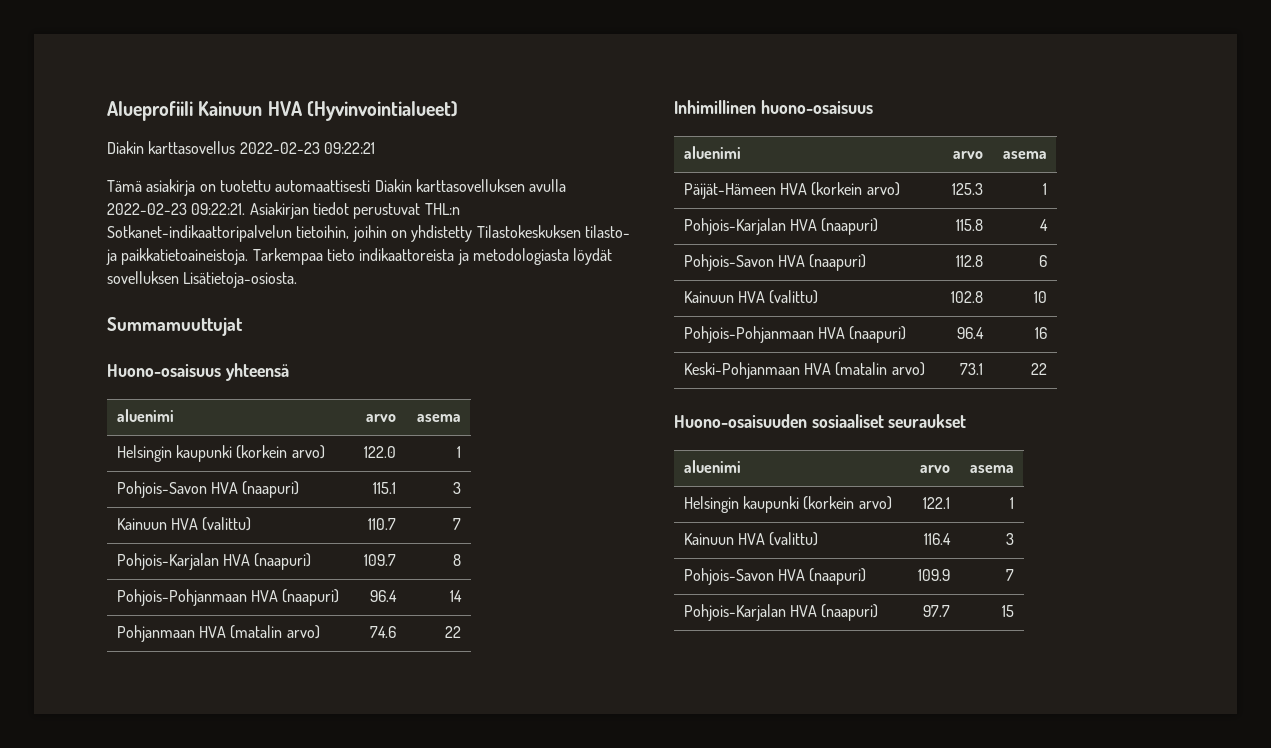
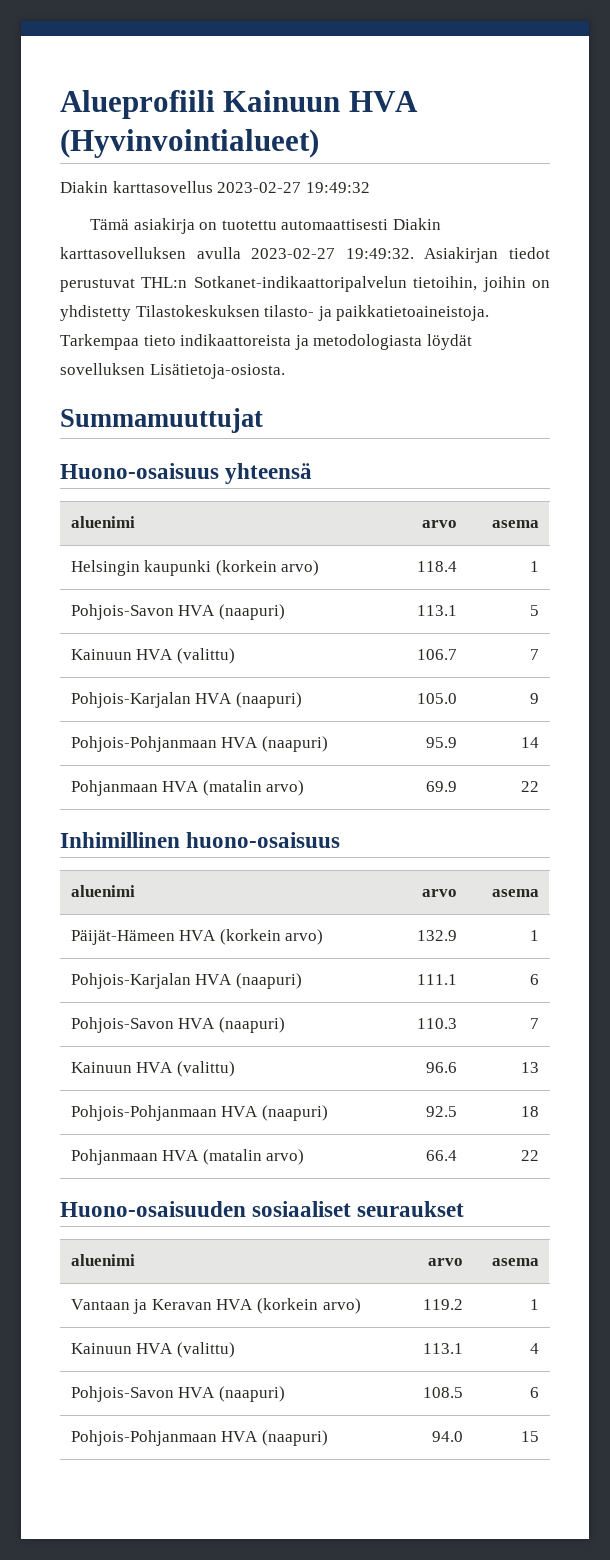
[239,142,375,154] 2022-02-23 09:22:21 -> [217,182,370,193] 2023-02-27 19:49:32
[107,203,246,215] 2022-02-23 09:22:21. -> [251,248,414,259] 2023-02-27 19:49:32.
[364,446,397,458] 122.0 -> [417,561,458,572] 118.4
[373,482,397,494] [453,482,462,494] [116,517,252,531] [368,518,397,530] [453,518,462,530] [116,553,312,570] [364,554,397,566] [453,554,462,566] [116,589,340,606] [370,590,398,602] 115.1 | 3 // Kainuun HVA (valittu) | 110.7 | 7 // Pohjois-Karjalan HVA (naapuri) | 109.7 | 8 // Pohjois-Pohjanmaan HVA (naapuri) | 96.4 -> [417,605,458,616] [530,605,540,616] [70,648,235,664] [417,649,458,660] [530,649,540,660] [70,692,302,708] [417,693,458,704] [530,693,540,704] [70,736,328,752] [426,737,458,748] 113.1 | 5 // Kainuun HVA (valittu) | 106.7 | 7 // Pohjois-Karjalan HVA (naapuri) | 105.0 | 9 // Pohjois-Pohjanmaan HVA (naapuri) | 95.9
[370,626,397,638] 74.6 -> [426,781,458,792] 69.9
[952,183,984,195] 125.3 -> [417,930,458,941] 132.9
[956,219,984,231] [1040,219,1049,231] [683,254,867,271] [956,255,984,267] [1039,255,1048,267] [683,290,819,304] [951,291,984,303] [1034,291,1048,303] [683,326,907,343] [957,327,985,339] [1035,327,1048,339] [683,362,925,379] [960,363,984,375] 115.8 | 4 // Pohjois-Savon HVA (naapuri) | 112.8 | 6 // Kainuun HVA (valittu) | 102.8 | 10 // Pohjois-Pohjanmaan HVA (naapuri) | 96.4 | 16 // Keski-Pohjanmaan HVA (matalin arvo) | 73.1 -> [417,974,458,985] [530,974,540,985] [70,1017,285,1033] [417,1018,458,1029] [530,1018,540,1029] [70,1061,235,1077] [426,1062,458,1073] [521,1062,540,1073] [70,1105,328,1121] [426,1106,458,1117] [521,1106,540,1117] [70,1149,305,1165] [426,1150,458,1161] 111.1 | 6 // Pohjois-Savon HVA (naapuri) | 110.3 | 7 // Kainuun HVA (valittu) | 96.6 | 13 // Pohjois-Pohjanmaan HVA (naapuri) | 92.5 | 18 // Pohjanmaan HVA (matalin arvo) | 66.4
[683,496,892,513] [923,497,951,509] Helsingin kaupunki (korkein arvo) | 122.1 -> [70,1298,361,1314] [423,1299,464,1310] Vantaan ja Keravan HVA (korkein arvo) | 119.2
[924,533,952,545] [1006,533,1015,545] [683,568,867,585] [918,569,951,581] [1006,569,1015,581] [683,604,879,621] [923,605,951,617] 116.4 | 3 // Pohjois-Savon HVA (naapuri) | 109.9 | 7 // Pohjois-Karjalan HVA (naapuri) | 97.7 -> [423,1343,464,1354] [530,1343,540,1354] [70,1386,285,1402] [423,1387,464,1398] [530,1387,540,1398] [70,1430,328,1446] [432,1431,464,1442] 113.1 | 4 // Pohjois-Savon HVA (naapuri) | 108.5 | 6 // Pohjois-Pohjanmaan HVA (naapuri) | 94.0

